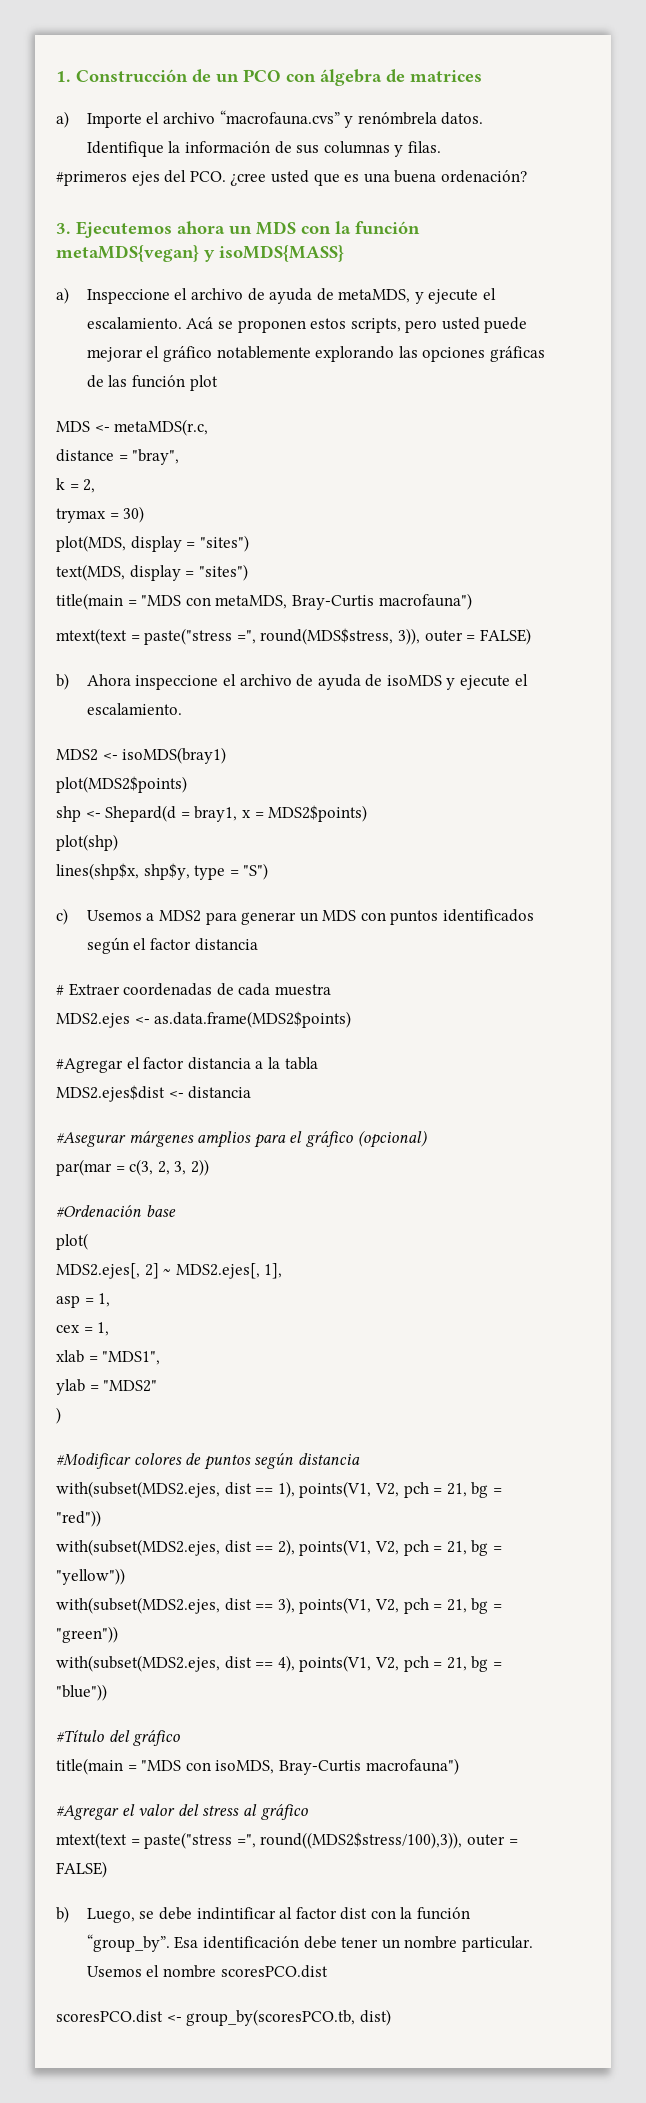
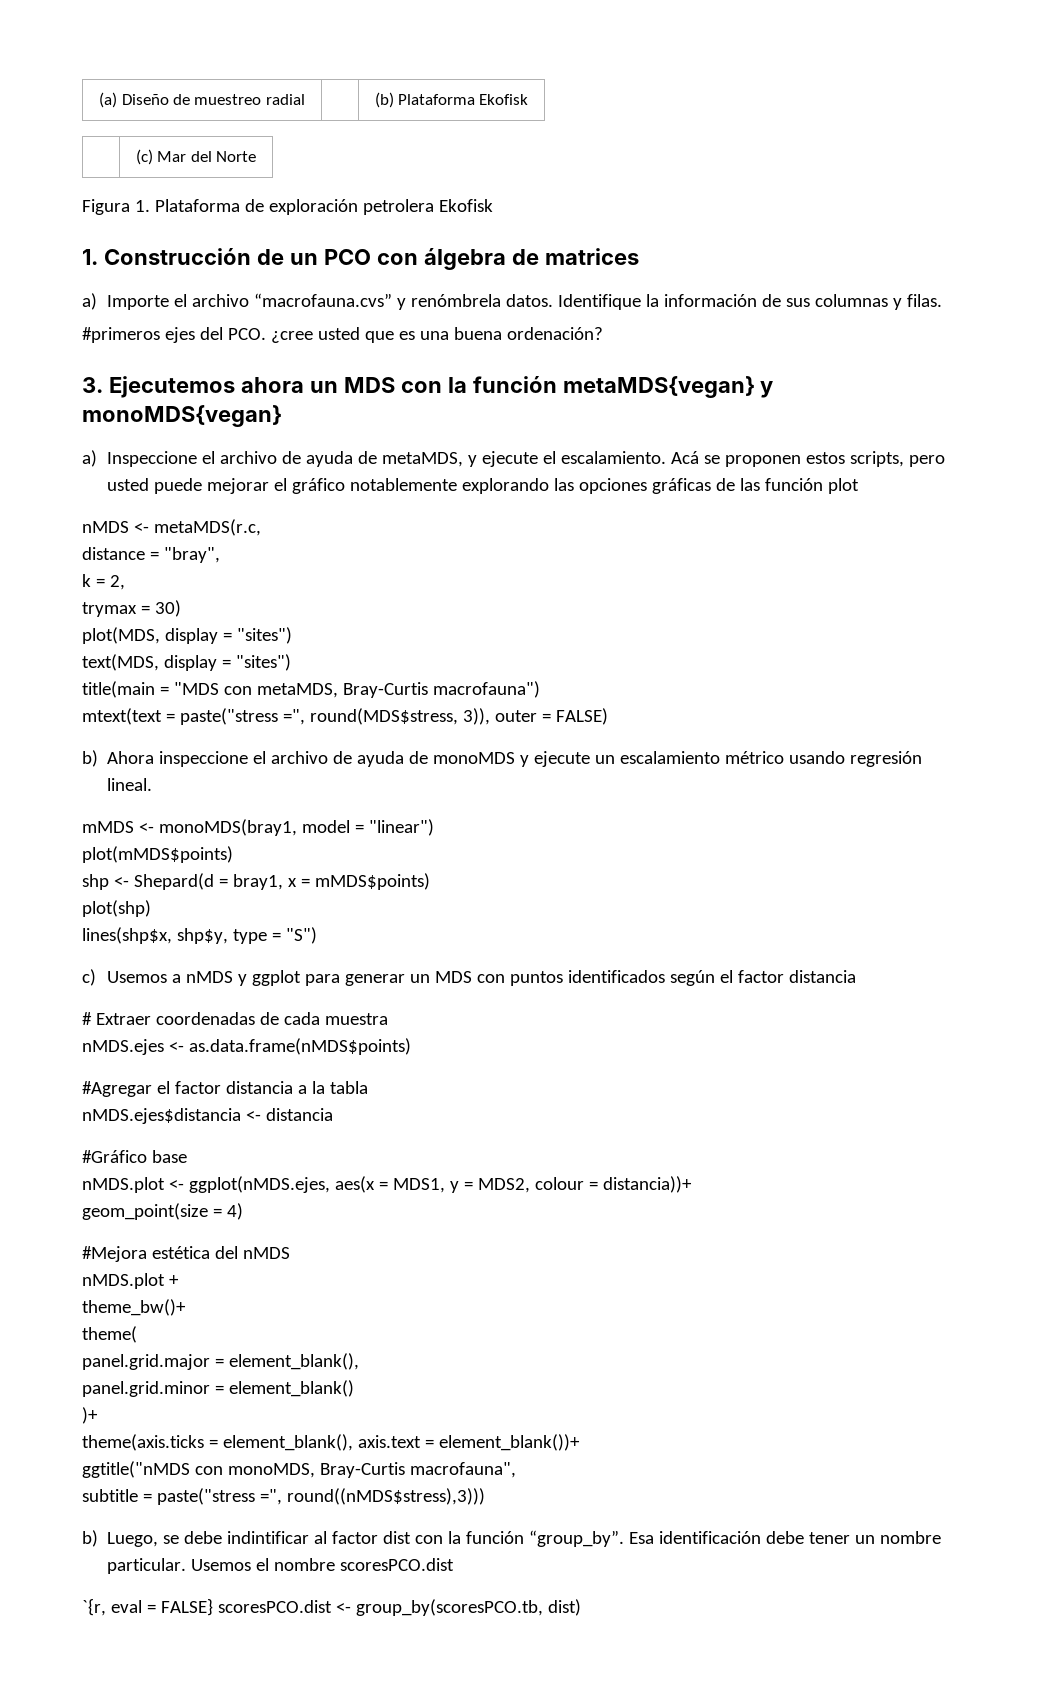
(56, 76) none -> [99,92,305,108] [374,92,529,108] [135,149,257,165] [82,199,493,215] (a) Diseño de muestreo radial | | (b) Plataforma Ekofisk // | (c) Mar del Norte // Figura 1. Plataforma de exploración petrolera Ekofisk //
[219,245,344,262] isoMDS{MASS} -> [82,405,282,427] monoMDS{vegan}
[56,421,90,432] MDS -> [82,521,129,533] nMDS
[386,674,528,690] [86,703,182,715] [56,747,227,764] [56,776,187,793] isoMDS y ejecute el escalamiento. // MDS2 <- isoMDS(bray1) // plot(MDS2$points) -> [433,751,923,767] [107,778,153,791] [82,819,434,836] [82,846,233,863] monoMDS y ejecute un escalamiento métrico usando regresión lineal. // mMDS <- monoMDS(bray1, model = "linear") // plot(mMDS$points)
[268,805,368,822] MDS2$points) -> [314,873,430,890] mMDS$points)
[158,910,201,922] MDS2 -> [186,970,302,986] nMDS y ggplot
[56,1011,352,1028] MDS2.ejes <- as.data.frame(MDS2$points) -> [82,1038,411,1055] nMDS.ejes <- as.data.frame(nMDS$points)
[56,1085,165,1102] MDS2.ejes$dist -> [82,1108,241,1124] nMDS.ejes$distancia
[56,1130,427,1148] [56,1159,209,1176] [56,1205,176,1217] [56,1233,88,1250] [56,1263,283,1279] [56,1293,111,1308] [56,1322,110,1336] [56,1350,161,1365] [56,1379,158,1395] [56,1407,61,1424] [56,1453,360,1470] [56,1481,502,1498] [56,1510,101,1527] [56,1539,502,1556] [56,1568,125,1585] [56,1597,502,1614] [56,1626,118,1643] [56,1655,502,1672] [56,1684,107,1701] [56,1730,181,1746] [56,1758,459,1775] [56,1804,308,1820] [56,1832,518,1849] [56,1861,107,1878] #Asegurar márgenes amplios para el gráfico (opcional) // par(mar = c(3, 2, 3, 2)) // #Ordenación base // plot( // MDS2.ejes[, 2] ~ MDS2.ejes[, 1], // asp = 1, // cex = 1, // xlab = "MDS1", // ylab = "MDS2" // ) // #Modificar colores de puntos según distancia // with(subset(MDS2.ejes, dist == 1), points(V1, V2, pch = 21, bg = "red")) // with(subset(MDS2.ejes, dist == 2), points(V1, V2, pch = 21, bg = "yellow")) // with(subset(MDS2.ejes, dist == 3), points(V1, V2, pch = 21, bg = "green")) // with(subset(MDS2.ejes, dist == 4), points(V1, V2, pch = 21, bg = "blue")) // #Título del gráfico // title(main = "MDS con isoMDS, Bray-Curtis macrofauna") // #Agregar el valor del stress al gráfico // mtext(text = paste("stress =", round((MDS2$stress/100),3)), outer = FALSE) -> [82,1150,187,1163] [82,1176,692,1193] [82,1203,243,1220] [82,1246,290,1262] [82,1273,179,1289] [82,1299,186,1316] [82,1326,137,1343] [82,1353,359,1370] [82,1380,354,1397] [82,1407,98,1424] [82,1434,580,1451] [82,1461,516,1478] [82,1488,485,1505] #Gráfico base // nMDS.plot <- ggplot(nMDS.ejes, aes(x = MDS1, y = MDS2, colour = distancia))+ // geom_point(size = 4) // #Mejora estética del nMDS // nMDS.plot + // theme_bw()+ // theme( // panel.grid.major = element_blank(), // panel.grid.minor = element_blank() // )+ // theme(axis.ticks = element_blank(), axis.text = element_blank())+ // ggtitle("nMDS con monoMDS, Bray-Curtis macrofauna", // subtitle = paste("stress =", round((nMDS$stress),3)))
(328, 1971) none -> [82,1598,213,1616] `{r, eval = FALSE}

